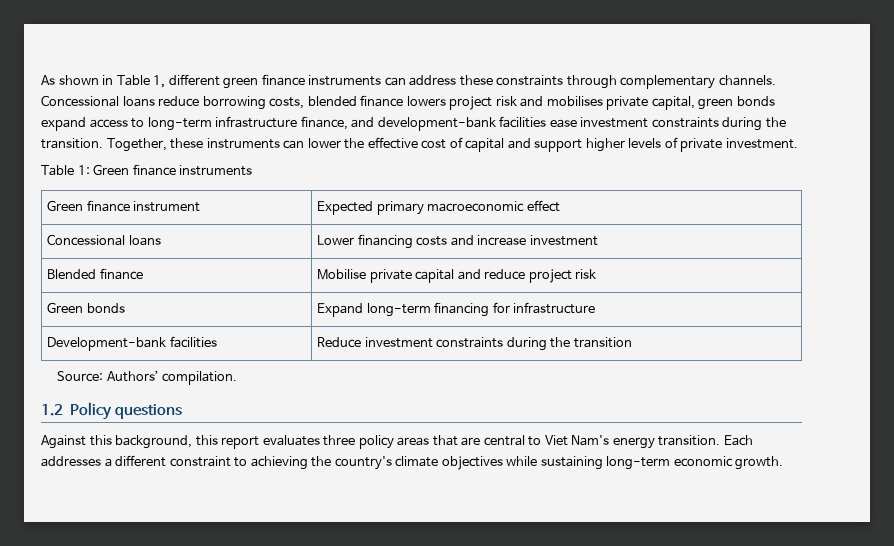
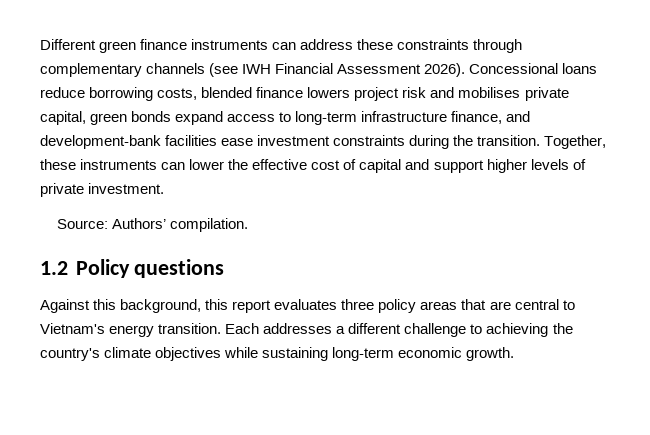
[41,74,220,88] As shown in Table 1, different -> [40,39,96,50] Different
[718,75,776,86] channels. -> [146,63,466,77] channels (see IWH Financial Assessment 2026).
[41,164,253,176] [47,200,201,212] [317,200,560,215] [47,234,161,246] [317,234,598,249] [47,268,143,280] [317,269,597,283] [47,302,125,313] [317,302,596,317] [47,336,217,351] [317,337,632,351] // Table 1: Green finance instruments // Green finance instrument | Expected primary macroeconomic effect // Concessional loans | Lower financing costs and increase investment // Blended finance | Mobilise private capital and reduce project risk // Green bonds | Expand long-term financing for infrastructure // Development-bank facilities | Reduce investment constraints during the transition -> (165, 188) none
[544,435,610,446] Viet Nam's -> [40,323,105,334] Vietnam's
[169,456,231,467] constraint -> [404,323,467,337] challenge

